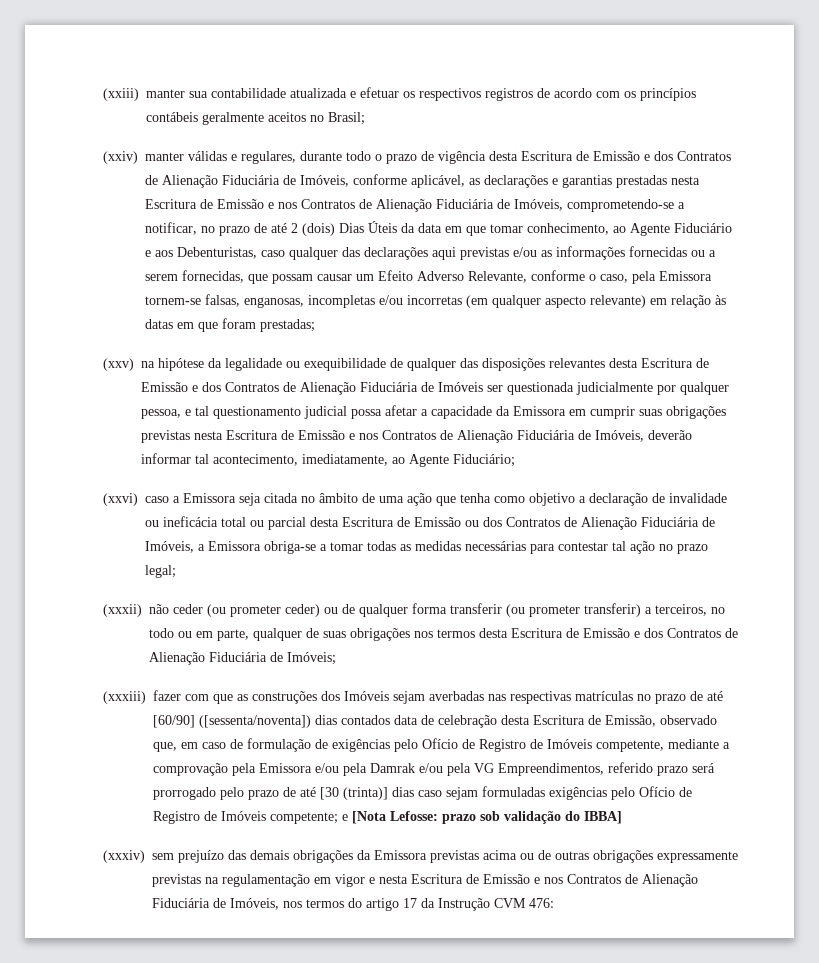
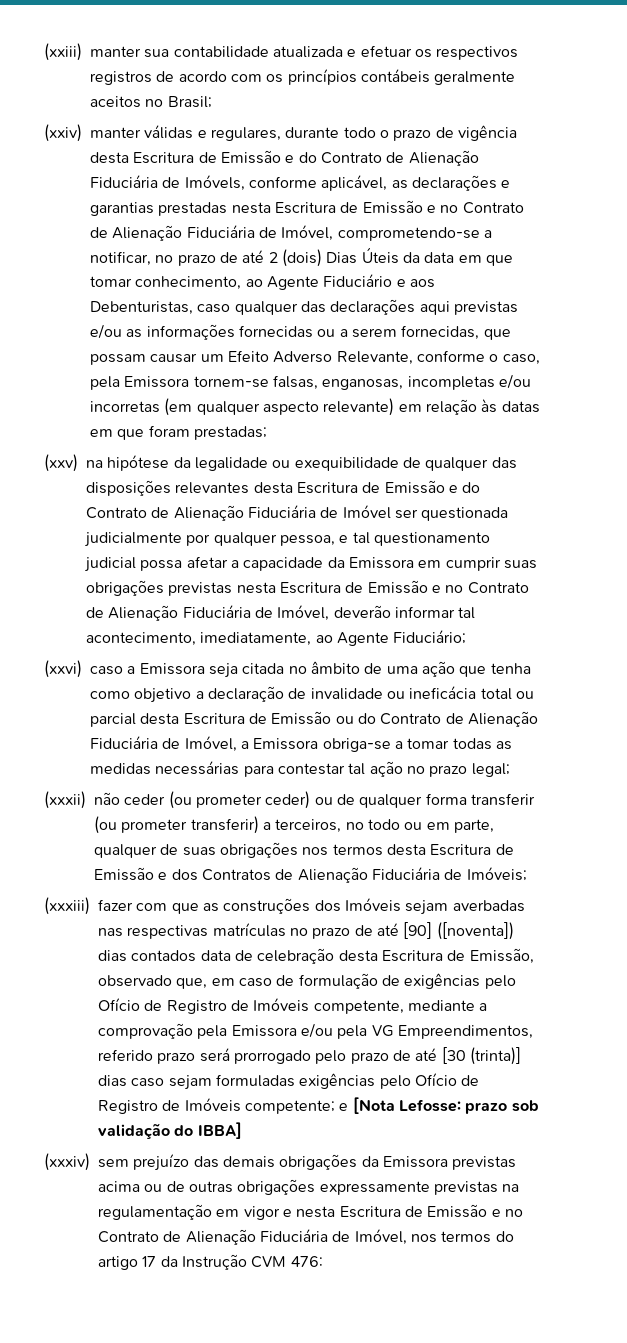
[654,151,732,161] [145,175,350,188] dos Contratos de Alienação Fiduciária de Imóveis, -> [298,150,479,166] [90,175,245,191] do Contrato de Alienação Fiduciária de Imóvels,
[278,199,564,212] nos Contratos de Alienação Fiduciária de Imóveis, -> [440,202,524,214] [90,225,334,241] no Contrato de Alienação Fiduciária de Imóvel,
[202,382,484,395] dos Contratos de Alienação Fiduciária de Imóveis -> [462,482,481,493] [86,505,391,521] do Contrato de Alienação Fiduciária de Imóvel
[359,430,645,443] nos Contratos de Alienação Fiduciária de Imóveis, -> [445,582,529,594] [86,605,330,621] no Contrato de Alienação Fiduciária de Imóvel,
[483,517,716,530] [145,541,195,553] dos Contratos de Alienação Fiduciária de Imóveis, -> [358,711,539,727] [90,736,237,752] do Contrato de Alienação Fiduciária de Imóvel,
[153,715,312,728] [60/90] ([sessenta/noventa]) -> [403,922,514,940] [90] ([noventa])
[370,763,472,776] Damrak e/ou pela -> (368, 1032) none
[544,874,699,887] [152,898,280,910] nos Contratos de Alienação Fiduciária de Imóveis, -> [505,1209,524,1217] [98,1229,407,1245] no Contrato de Alienação Fiduciária de Imóvel,

